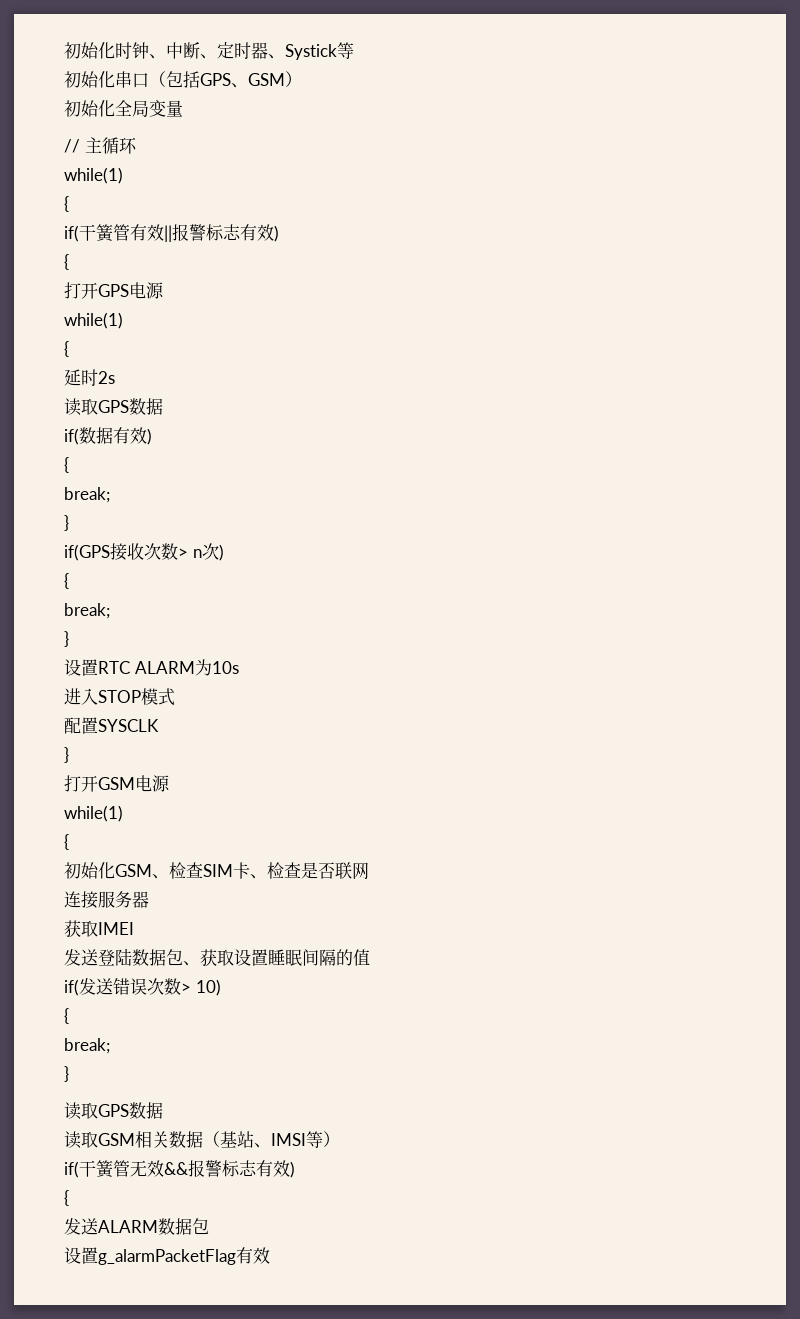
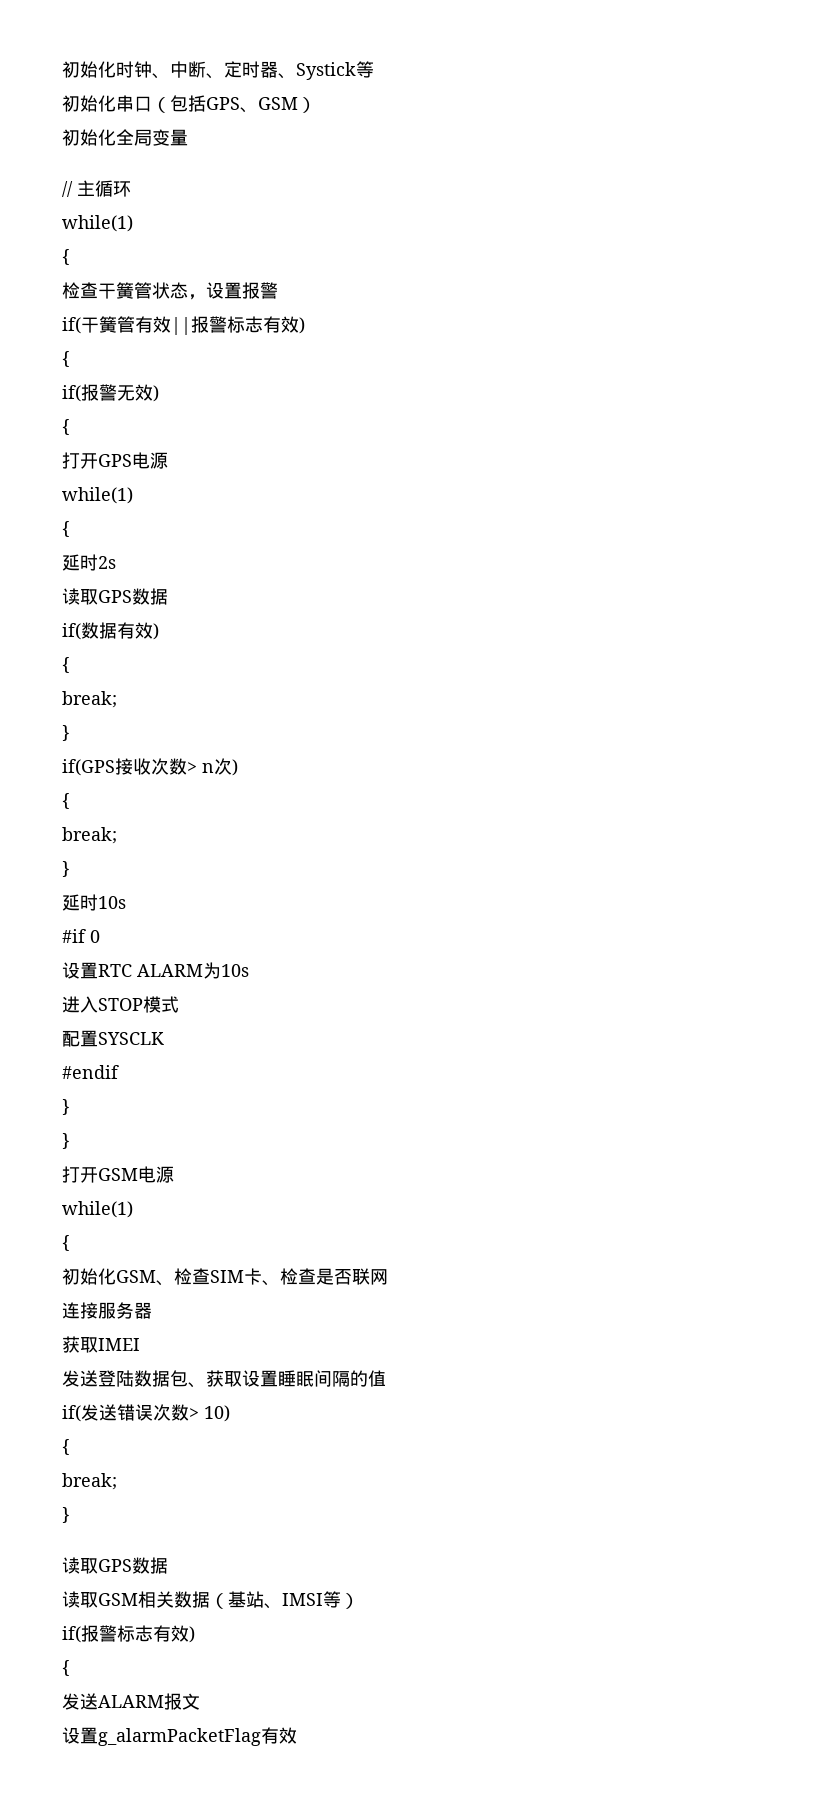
(69, 204) none -> [62,282,278,300] // 检查干簧管状态，设置报警
(69, 262) none -> [62,384,159,402] [62,419,70,435] // if(报警无效) // {
(69, 639) none -> [62,894,126,911] [62,929,100,943] // 延时10s // #if 0
(159, 725) none -> [62,1065,119,1079] [62,1099,70,1115] // #endif // }
[79,1160,188,1178] 干簧管无效&& -> (81, 1634) none
[158,1218,209,1235] 数据包 -> [164,1693,200,1710] 报文

